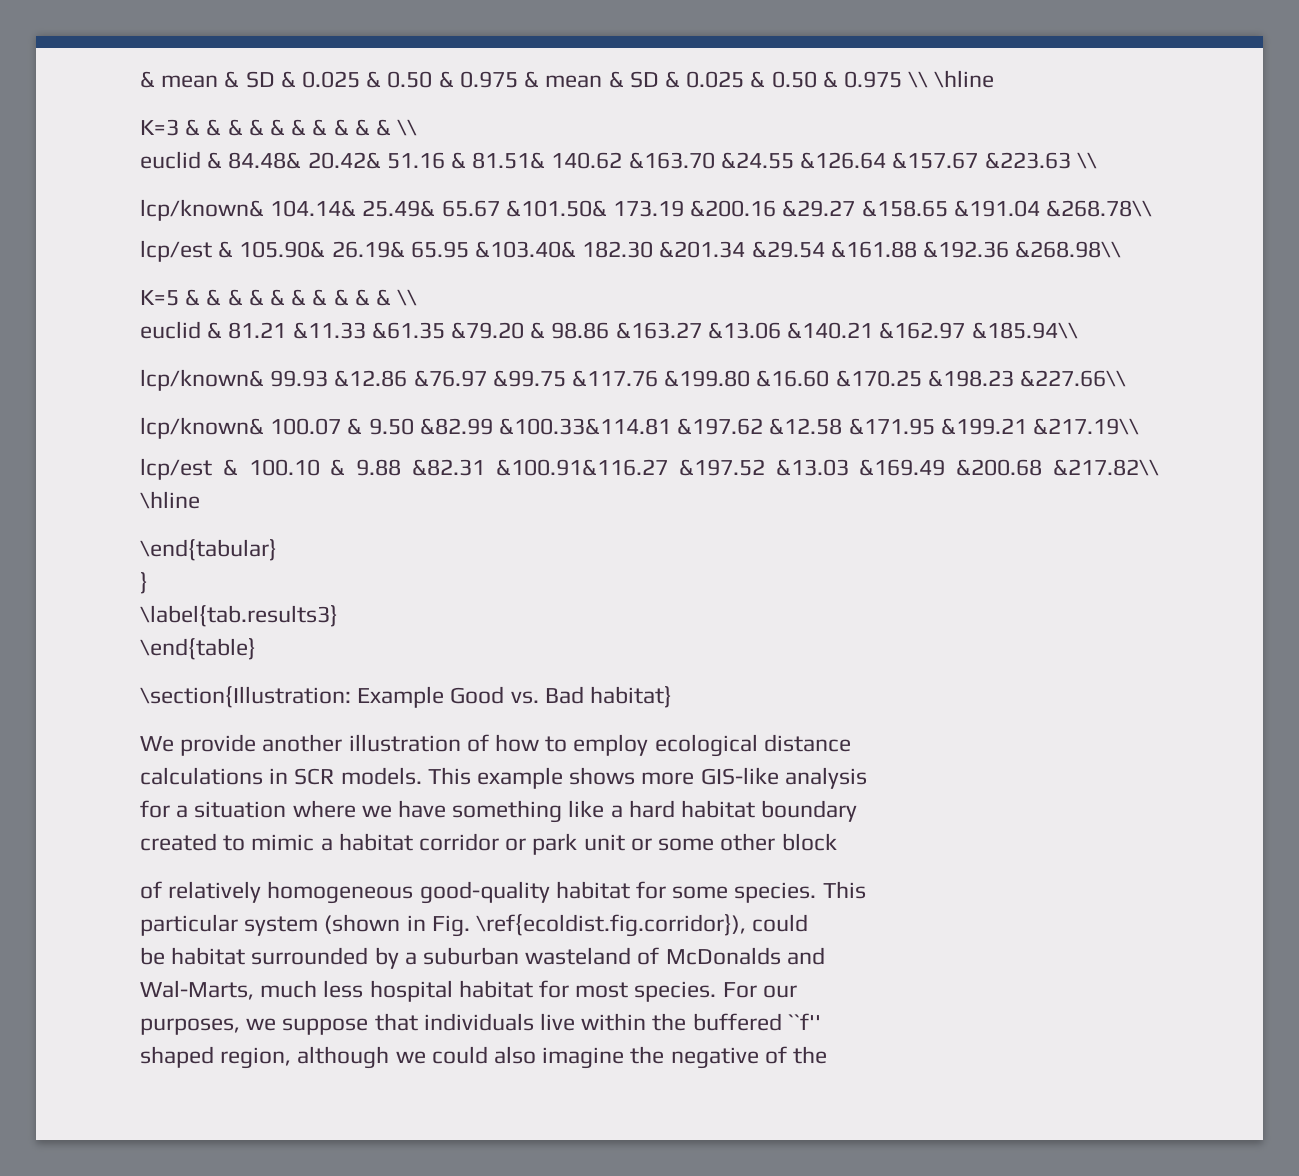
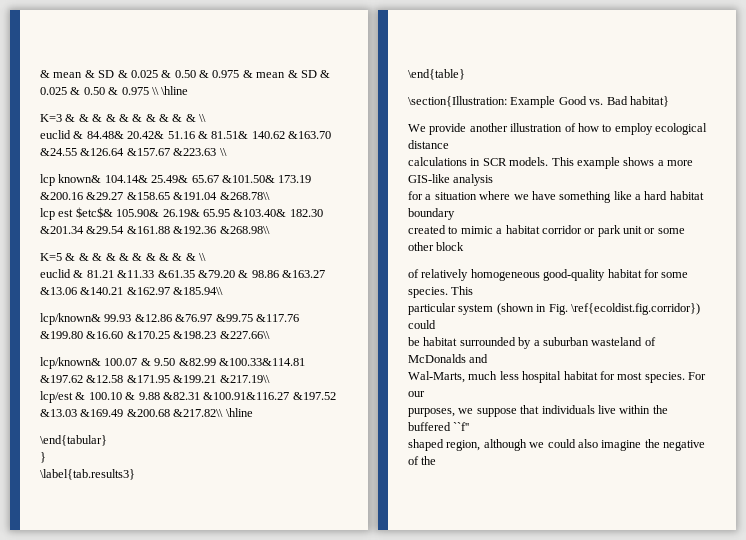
[140,199,264,221] lcp/known& -> [40,174,102,186] lcp known&
[140,240,234,262] lcp/est & -> [40,207,113,220] lcp est $etc$&
(636, 776) none -> [657,160,664,166] a
[476,914,747,937] \ref{ecoldist.fig.corridor}), -> [570,303,700,315] \ref{ecoldist.fig.corridor})

